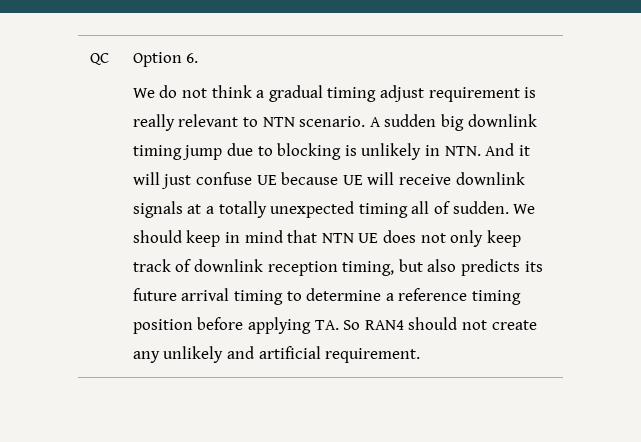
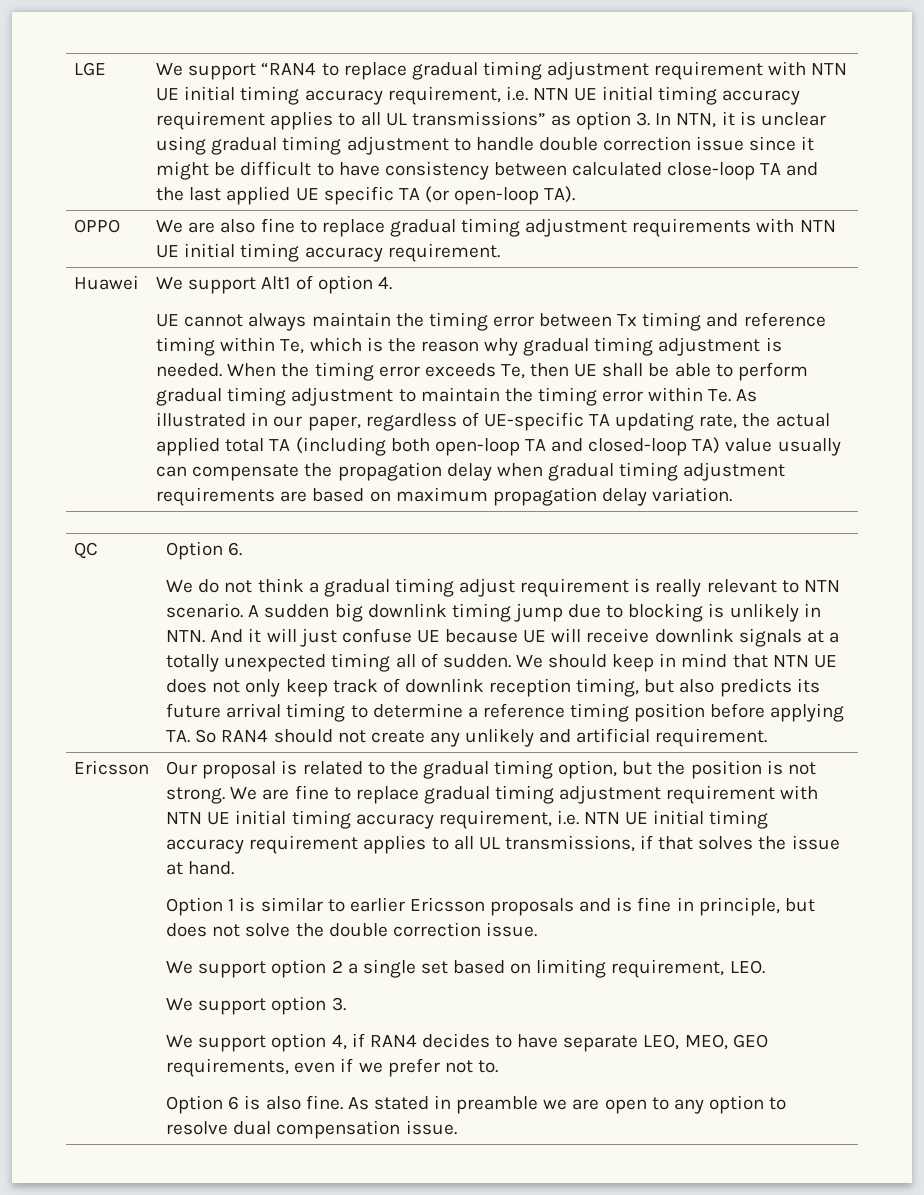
(89, 59) none -> [74,62,107,76] [156,61,848,80] [156,86,801,105] [156,111,826,130] [156,136,815,155] [156,161,819,180] [156,186,576,205] [74,219,121,233] [156,218,836,237] [156,243,500,262] [74,275,140,290] [156,275,392,294] [156,312,826,331] [156,337,782,356] [156,362,808,381] [156,387,758,406] [156,412,830,431] [156,437,841,456] [156,462,786,481] [156,487,733,506] LGE | We support “RAN4 to replace gradual timing adjustment requirement with NTN UE initial timing accuracy requirement, i.e. NTN UE initial timing accuracy requirement applies to all UL transmissions” as option 3. In NTN, it is unclear using gradual timing adjustment to handle double correction issue since it might be difficult to have consistency between calculated close-loop TA and the last applied UE specific TA (or open-loop TA). // OPPO | We are also fine to replace gradual timing adjustment requirements with NTN UE initial timing accuracy requirement. // Huawei | We support Alt1 of option 4. // UE cannot always maintain the timing error between Tx timing and reference timing within Te, which is the reason why gradual timing adjustment is needed. When the timing error exceeds Te, then UE shall be able to perform gradual timing adjustment to maintain the timing error within Te. As illustrated in our paper, regardless of UE-specific TA updating rate, the actual applied total TA (including both open-loop TA and closed-loop TA) value usually can compensate the propagation delay when gradual timing adjustment requirements are based on maximum propagation delay variation. //
(421, 355) none -> [74,760,150,775] [166,760,816,779] [166,785,819,804] [166,810,769,829] [166,835,840,854] [166,861,235,875] [166,897,815,916] [166,922,537,937] [166,959,765,978] [166,996,346,1015] [166,1033,768,1052] [166,1058,498,1077] [166,1095,787,1114] [166,1120,457,1139] // Ericsson | Our proposal is related to the gradual timing option, but the position is not strong. We are fine to replace gradual timing adjustment requirement with NTN UE initial timing accuracy requirement, i.e. NTN UE initial timing accuracy requirement applies to all UL transmissions, if that solves the issue at hand. // Option 1 is similar to earlier Ericsson proposals and is fine in principle, but does not solve the double correction issue. // We support option 2 a single set based on limiting requirement, LEO. // We support option 3. // We support option 4, if RAN4 decides to have separate LEO, MEO, GEO requirements, even if we prefer not to. // Option 6 is also fine. As stated in preamble we are open to any option to resolve dual compensation issue.

